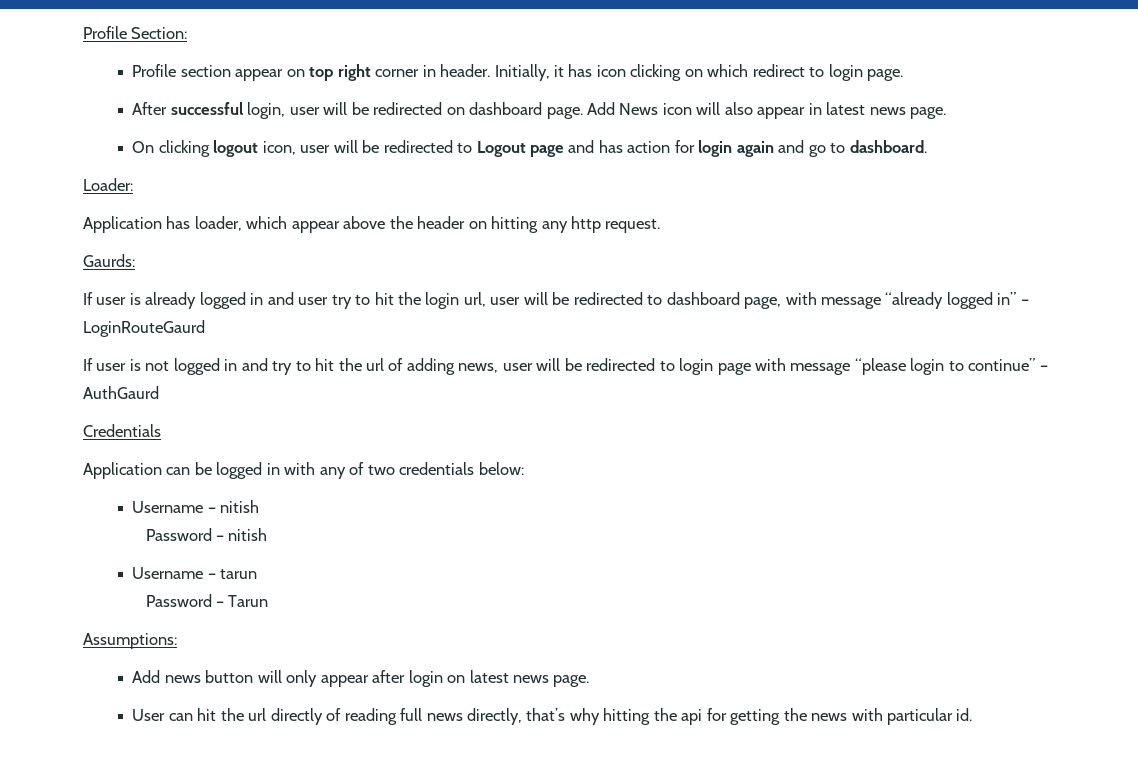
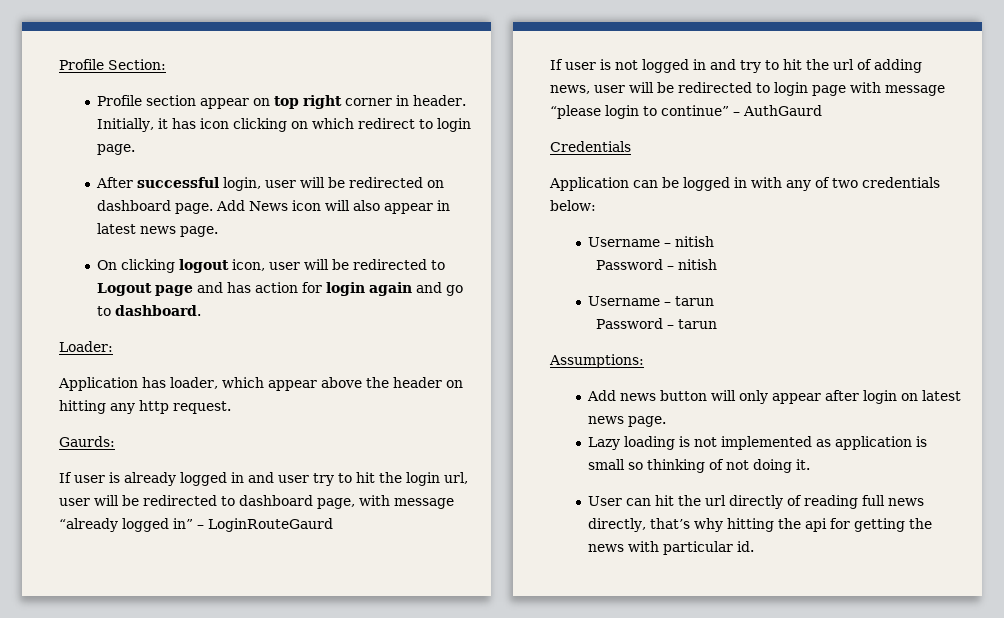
[228,595,269,607] Tarun -> [677,319,717,329] tarun
(590, 681) none -> [587,436,927,450] [587,459,810,473] // Lazy loading is not implemented as application is small so thinking of not doing it.

